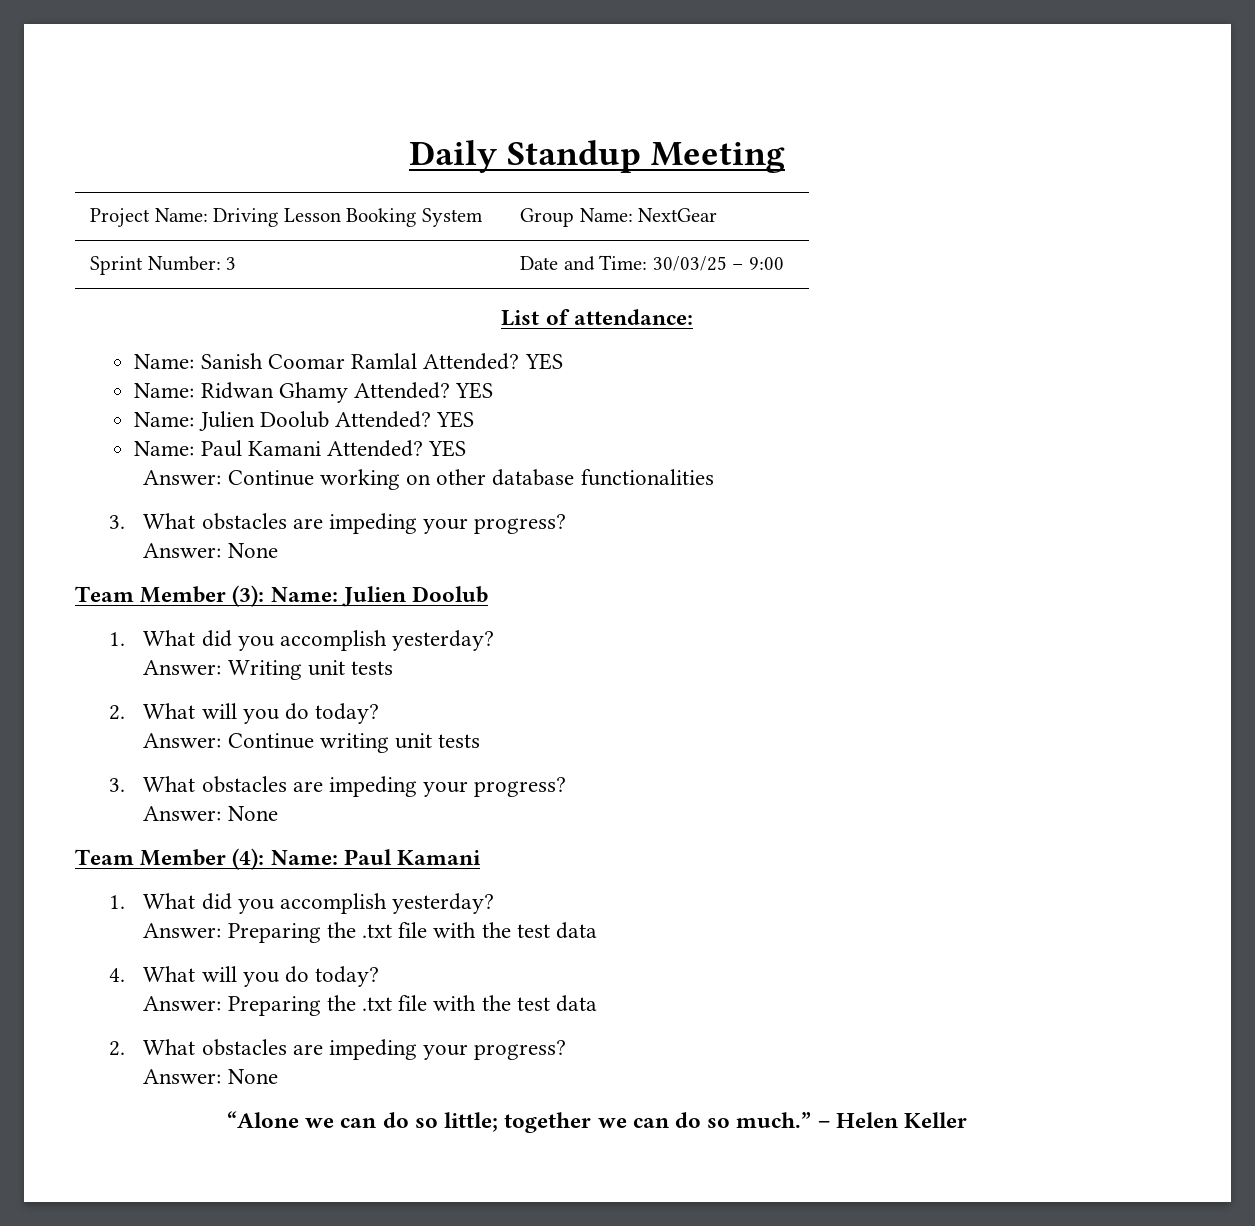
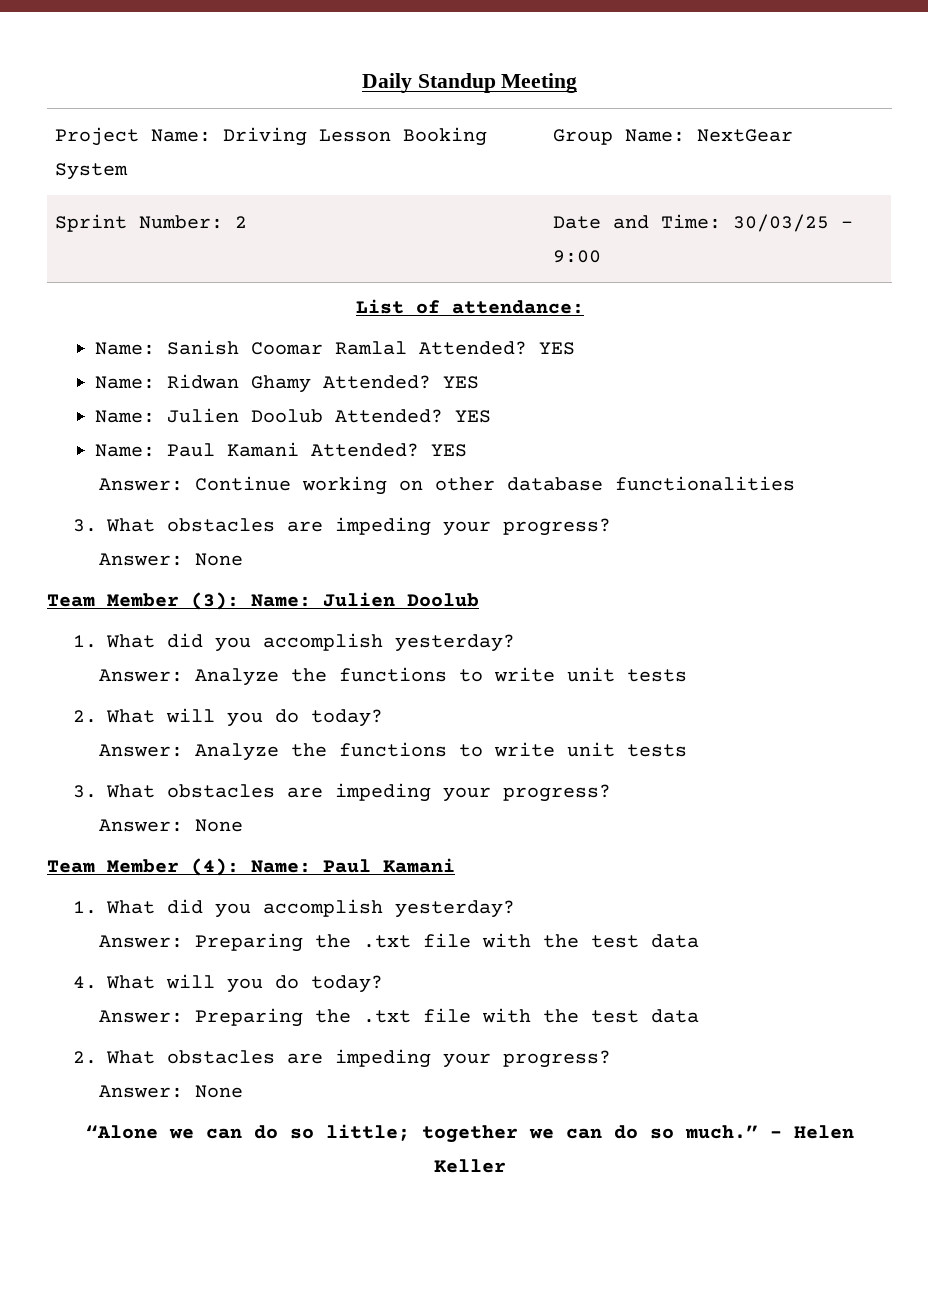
[226,257,237,270] 3 -> [235,216,248,228] 2
[227,660,302,680] Writing -> [194,667,555,686] Analyze the functions to write
[227,733,389,753] Continue writing -> [194,742,555,761] Analyze the functions to write

